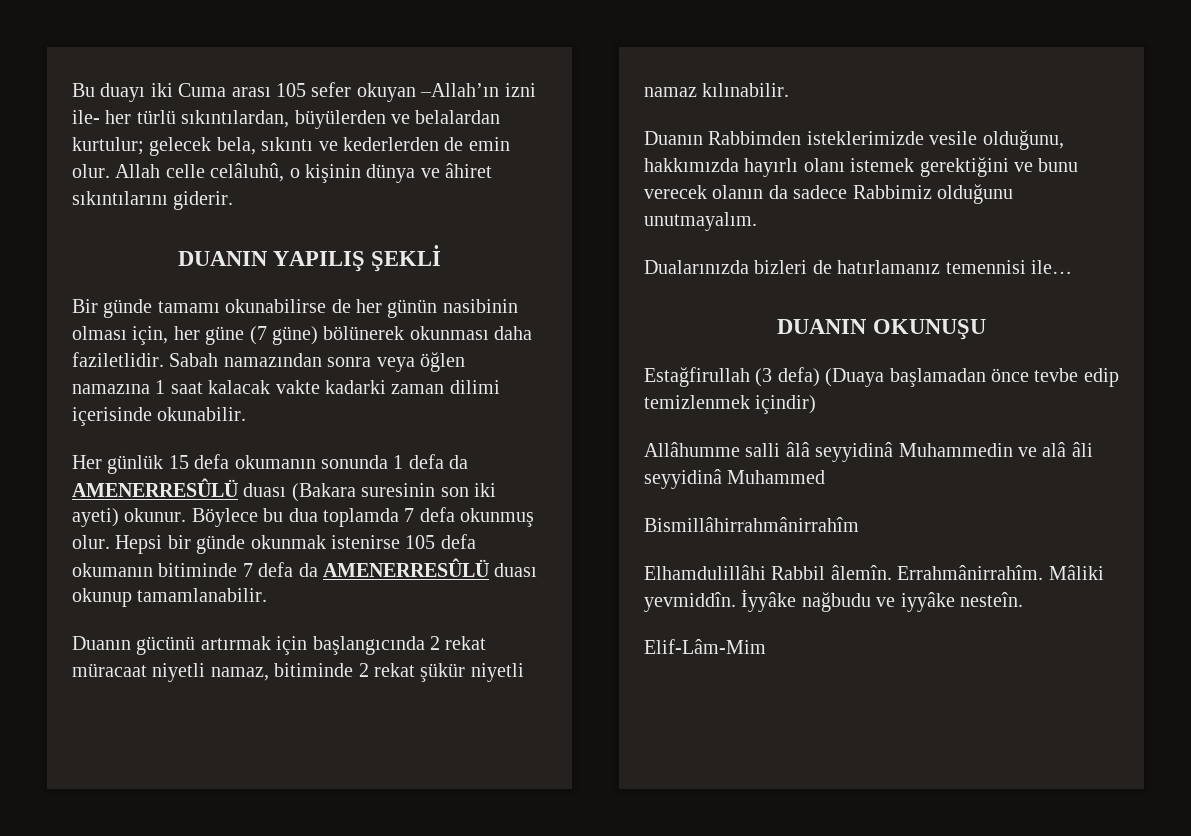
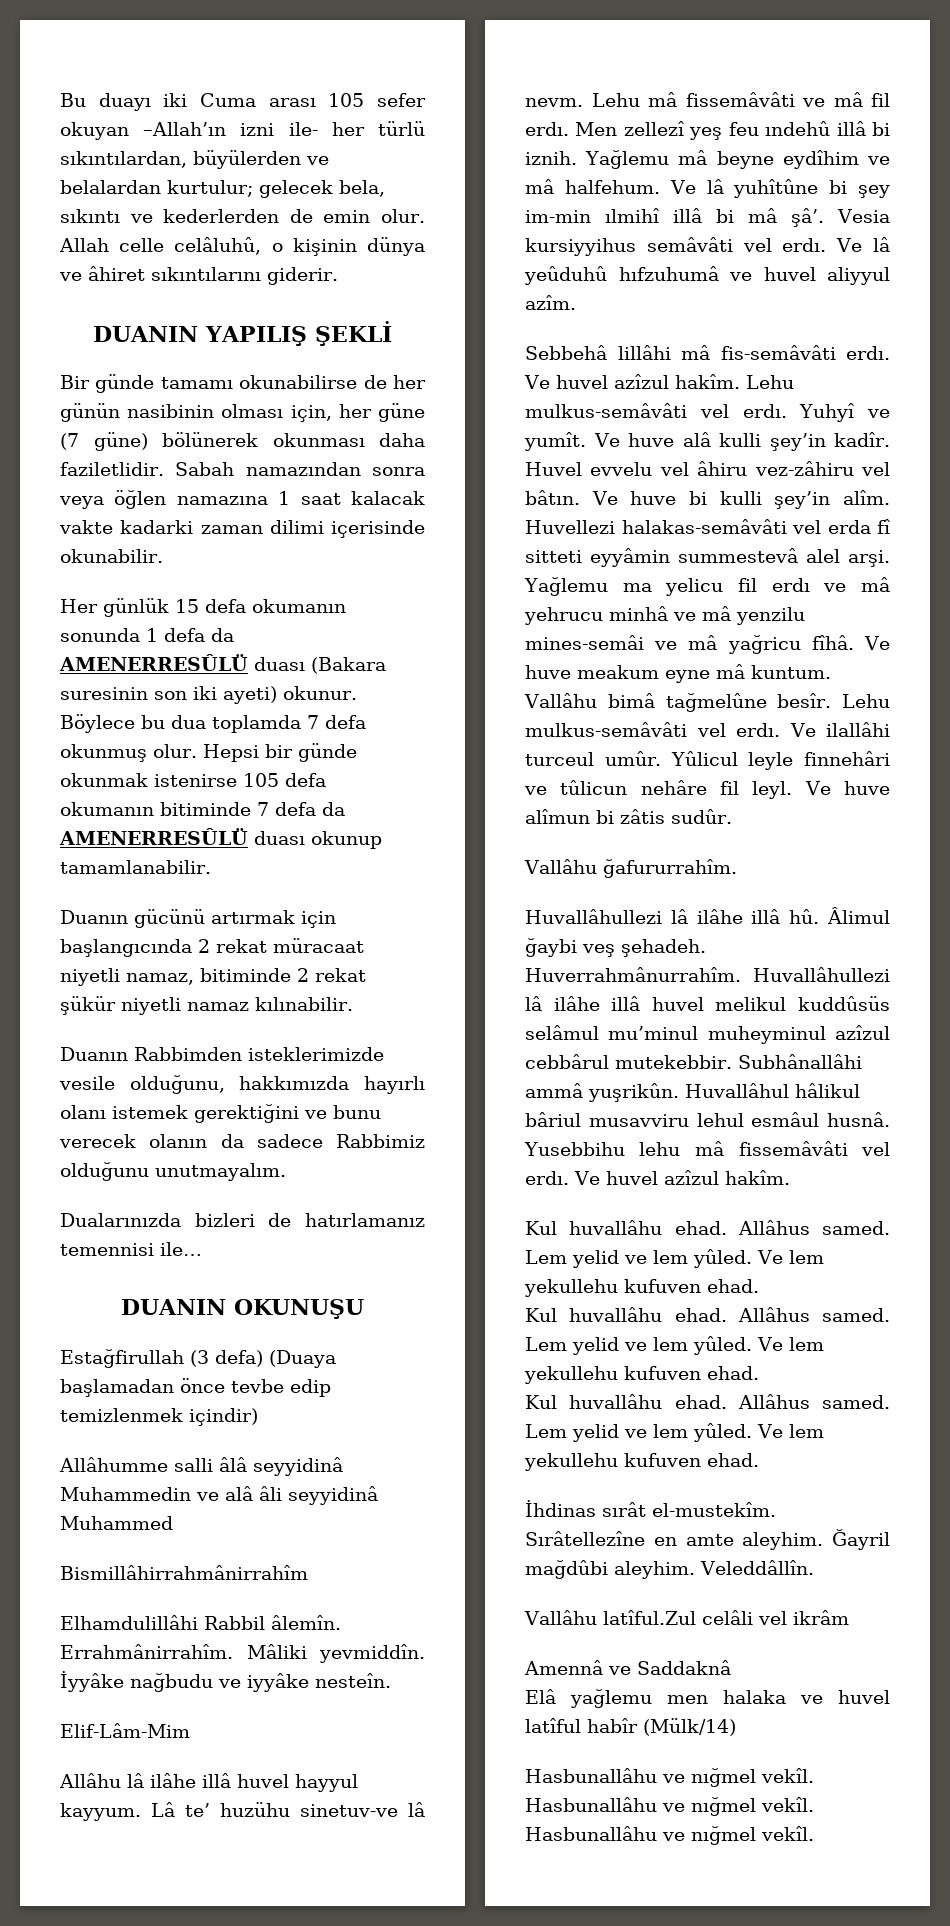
(766, 646) none -> [59,1773,358,1792] [60,1802,425,1821] [525,92,890,107] [525,121,890,140] [525,150,890,169] [525,179,890,198] [525,208,891,227] [525,237,890,256] [524,266,890,285] [525,295,576,310] [525,345,890,360] [524,374,794,389] [525,403,890,422] [524,432,891,451] [525,461,890,476] [525,490,890,509] [525,519,890,534] [525,548,890,567] [524,577,890,596] [524,606,805,625] [525,635,891,654] [525,664,831,683] [524,693,890,712] [525,722,890,737] [525,751,890,770] [524,780,890,799] [525,809,732,824] [524,859,737,878] [525,907,890,924] [525,938,706,957] [525,967,890,982] [525,996,890,1011] [525,1025,890,1044] [525,1054,862,1069] [525,1083,860,1102] [525,1112,890,1127] [524,1141,890,1156] [525,1170,790,1185] [525,1220,890,1235] [525,1249,824,1268] [524,1279,759,1297] [525,1307,890,1322] [525,1336,824,1355] [524,1366,759,1384] [525,1394,890,1409] [525,1423,824,1442] [524,1453,759,1471] [525,1500,776,1517] [525,1529,890,1550] [525,1560,814,1579] [524,1610,849,1625] [524,1660,731,1675] [525,1689,890,1708] [525,1718,736,1736] [525,1768,814,1787] [525,1797,814,1816] [525,1826,814,1845] // Allâhu lâ ilâhe illâ huvel hayyul kayyum. Lâ te’ huzühu sinetuv-ve lâ nevm. Lehu mâ fissemâvâti ve mâ fil erdı. Men zellezî yeş feu ındehû illâ bi iznih. Yağlemu mâ beyne eydîhim ve mâ halfehum. Ve lâ yuhîtûne bi şey im-min ılmihî illâ bi mâ şâ’. Vesia kursiyyihus semâvâti vel erdı. Ve lâ yeûduhû hıfzuhumâ ve huvel aliyyul azîm. // Sebbehâ lillâhi mâ fis-semâvâti erdı. Ve huvel azîzul hakîm. Lehu mulkus-semâvâti vel erdı. Yuhyî ve yumît. Ve huve alâ kulli şey’in kadîr. Huvel evvelu vel âhiru vez-zâhiru vel bâtın. Ve huve bi kulli şey’in alîm. Huvellezi halakas-semâvâti vel erda fî sitteti eyyâmin summestevâ alel arşi. Yağlemu ma yelicu fil erdı ve mâ yehrucu minhâ ve mâ yenzilu mines-semâi ve mâ yağricu fîhâ. Ve huve meakum eyne mâ kuntum. Vallâhu bimâ tağmelûne besîr. Lehu mulkus-semâvâti vel erdı. Ve ilallâhi turceul umûr. Yûlicul leyle finnehâri ve tûlicun nehâre fil leyl. Ve huve alîmun bi zâtis sudûr. // Vallâhu ğafururrahîm. // Huvallâhullezi lâ ilâhe illâ hû. Âlimul ğaybi veş şehadeh. Huverrahmânurrahîm. Huvallâhullezi lâ ilâhe illâ huvel melikul kuddûsüs selâmul mu’minul muheyminul azîzul cebbârul mutekebbir. Subhânallâhi ammâ yuşrikûn. Huvallâhul hâlikul bâriul musavviru lehul esmâul husnâ. Yusebbihu lehu mâ fissemâvâti vel erdı. Ve huvel azîzul hakîm. // Kul huvallâhu ehad. Allâhus samed. Lem yelid ve lem yûled. Ve lem yekullehu kufuven ehad. // Kul huvallâhu ehad. Allâhus samed. Lem yelid ve lem yûled. Ve lem yekullehu kufuven ehad. // Kul huvallâhu ehad. Allâhus samed. Lem yelid ve lem yûled. Ve lem yekullehu kufuven ehad. // İhdinas sırât el-mustekîm. Sırâtellezîne en amte aleyhim. Ğayril mağdûbi aleyhim. Veleddâllîn. // Vallâhu latîful.Zul celâli vel ikrâm // Amennâ ve Saddaknâ // Elâ yağlemu men halaka ve huvel latîful habîr (Mülk/14) // Hasbunallâhu ve nığmel vekîl. Hasbunallâhu ve nığmel vekîl. Hasbunallâhu ve nığmel vekîl.

